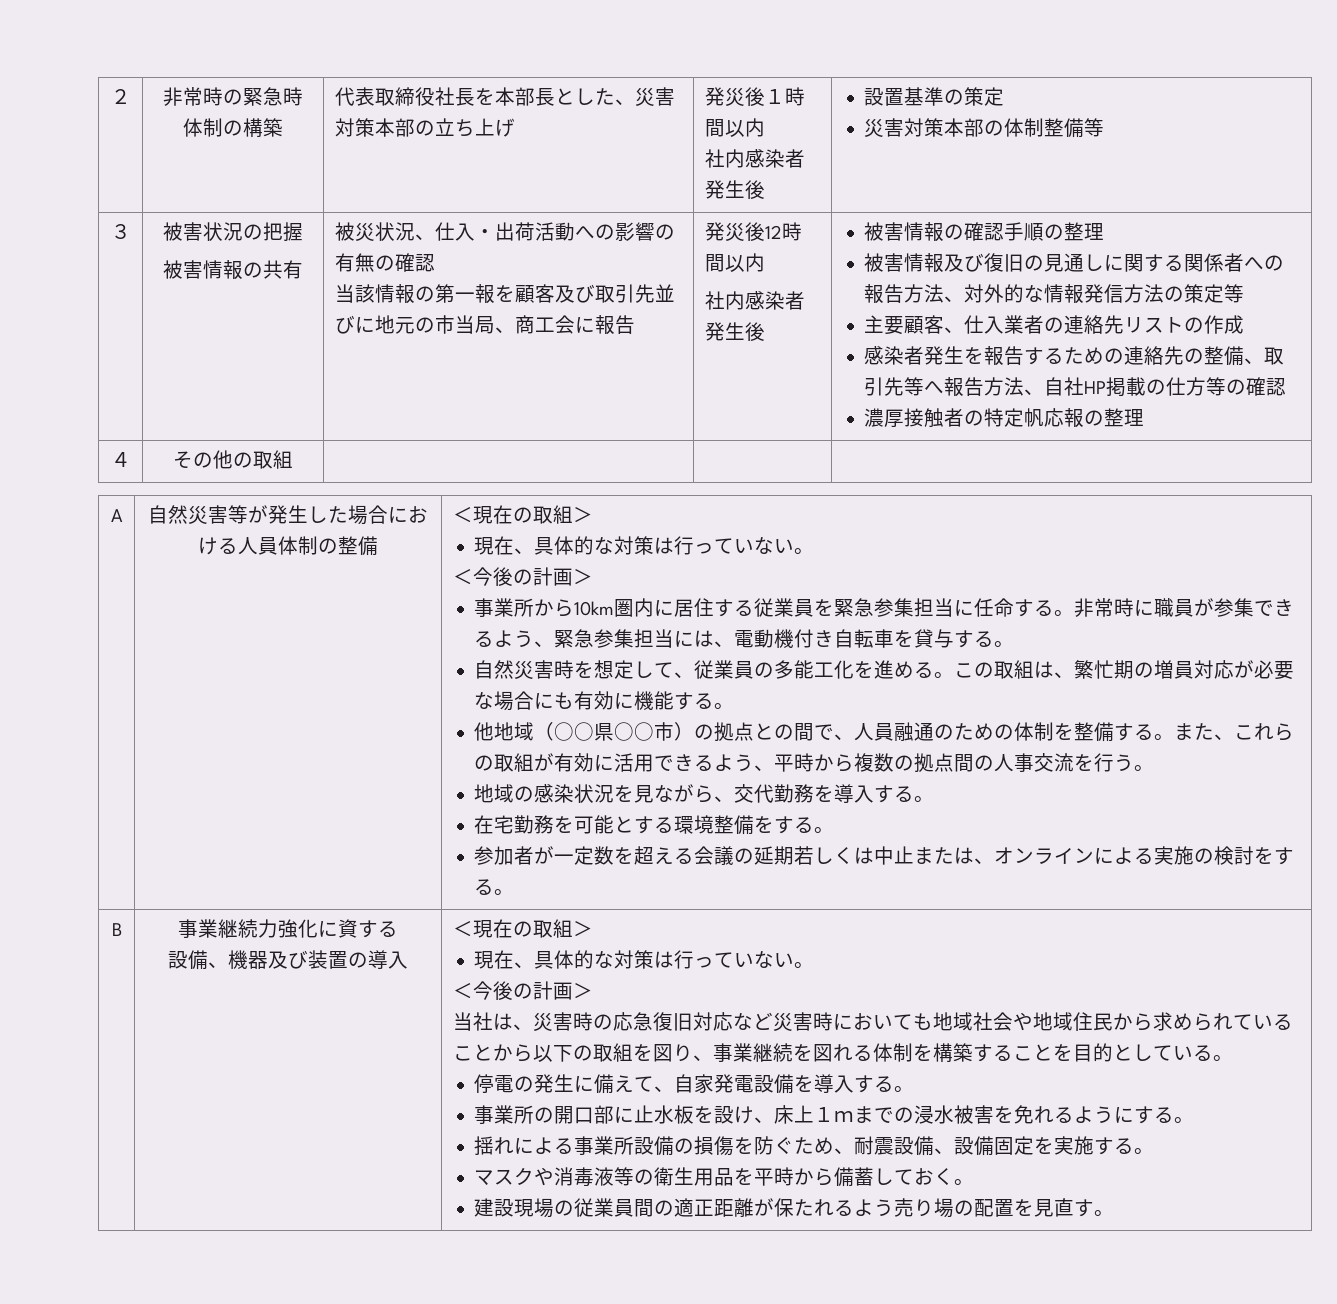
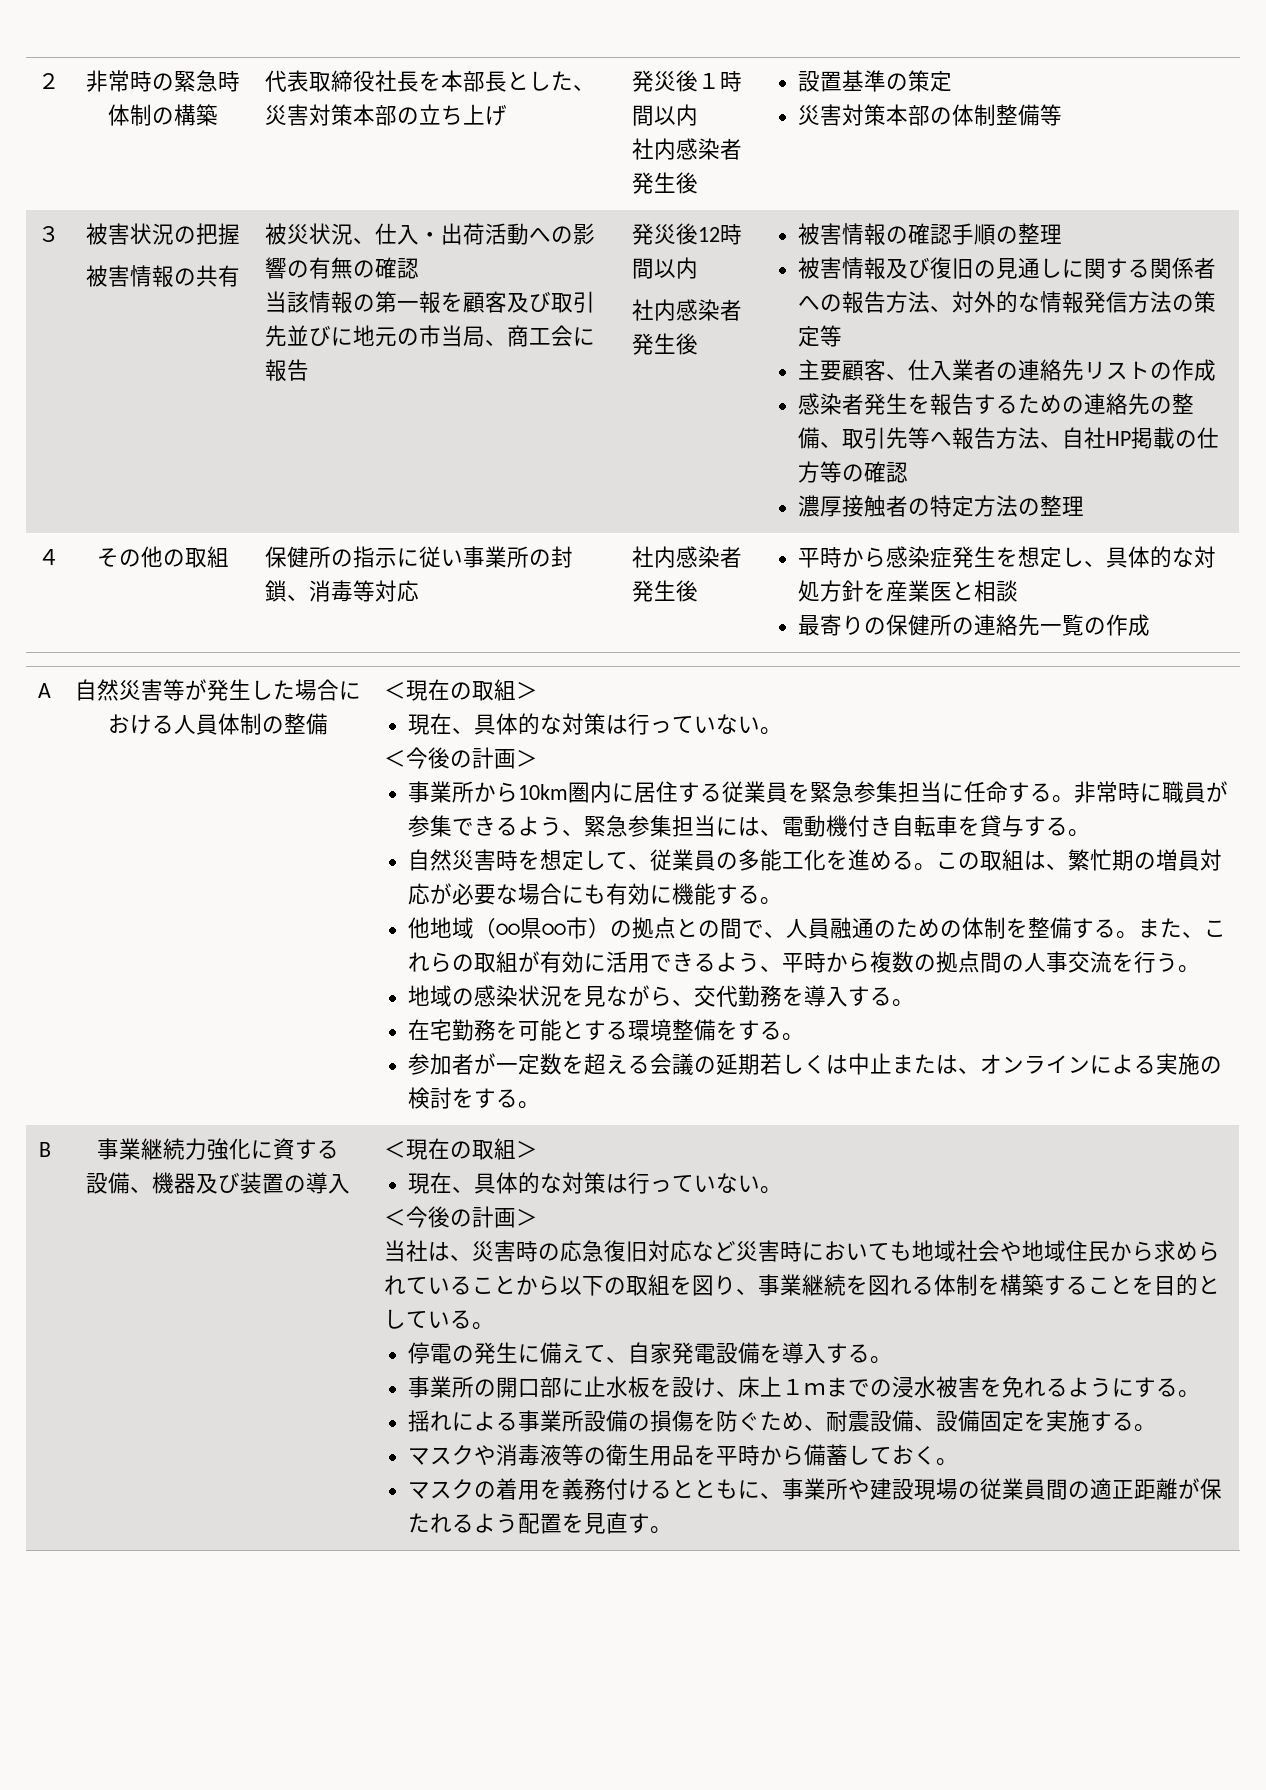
[1024,408,1085,428] 帆応報 -> [973,495,1018,517] 方法
(293, 459) | | -> [265,546,574,568] [265,580,420,602] [632,546,743,568] [632,580,699,602] [797,546,1216,568] [797,580,1018,602] [797,614,1150,636] 保健所の指示に従い事業所の封鎖、消毒等対応 | 社内感染者発生後 | 平時から感染症発生を想定し、具体的な対処方針を産業医と相談 // 最寄りの保健所の連絡先一覧の作成
(975, 1182) none -> [407,1478,870,1500] マスクの着用を義務付けるとともに、事業所や
[894,1198,975,1218] 売り場の -> (518, 1523) none

